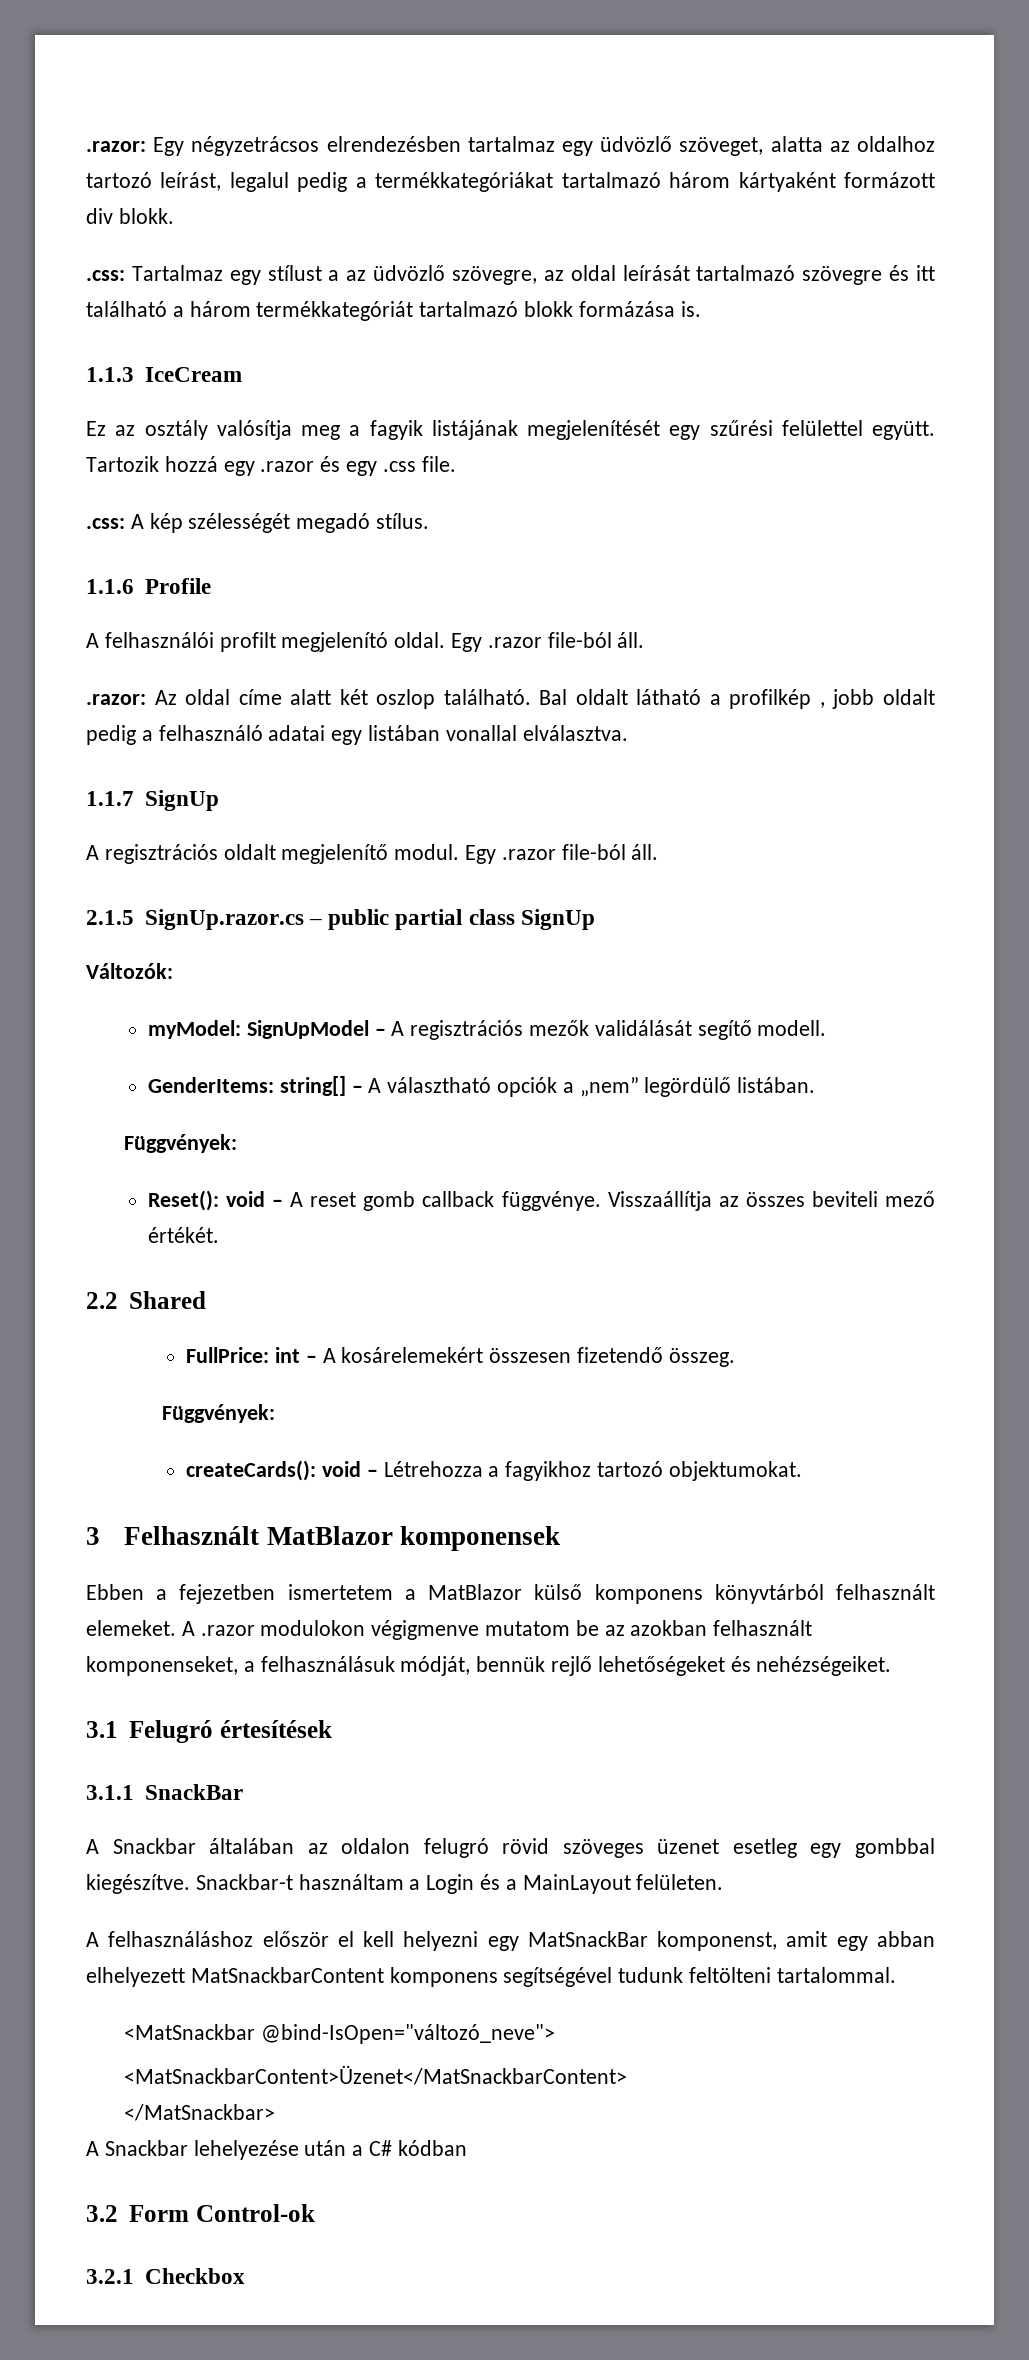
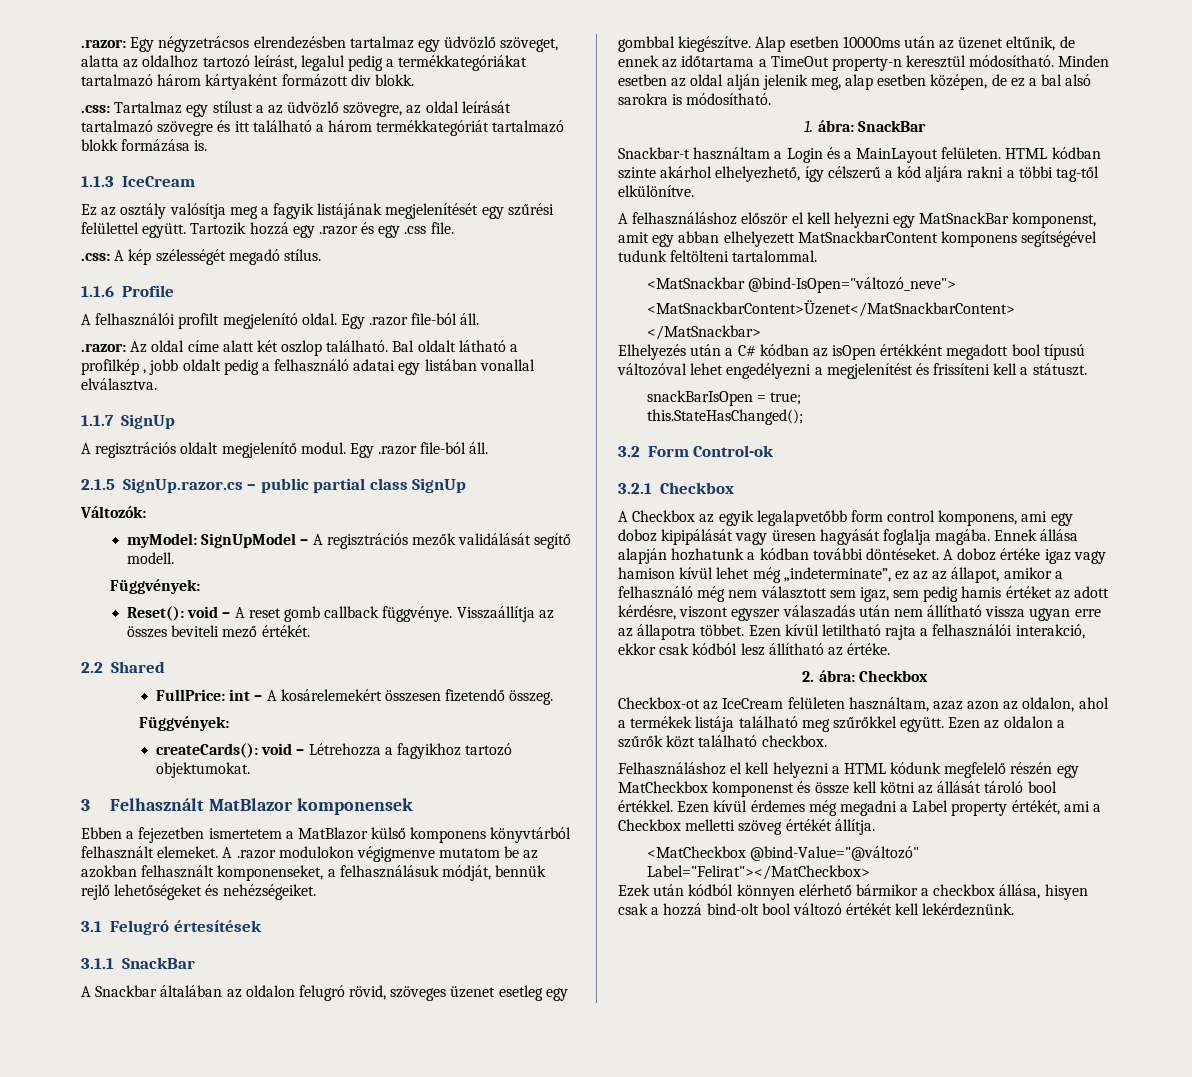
[147,1076,816,1097] // GenderItems: string[] – A választható opciók a „nem” legördülő listában. -> (175, 558) none
[502,1838,550,1854] rövid -> [349,985,387,1000] rövid,
(190, 1884) none -> [755,36,1075,52] [618,55,1110,71] [618,74,1092,90] [618,93,772,105] [804,120,926,132] Alap esetben 10000ms után az üzenet eltűnik, de ennek az időtartama a TimeOut property-n keresztül módosítható. Minden esetben az oldal alján jelenik meg, alap esetben középen, de ez a bal alsó sarokra is módosítható. // 1. ábra: SnackBar //
(724, 1882) none -> [1005,147,1101,159] [618,166,1100,182] [618,185,694,197] HTML kódban szinte akárhol elhelyezhető, így célszerű a kód aljára rakni a többi tag-től elkülönítve.
[86,2140,299,2160] A Snackbar lehelyezése -> [618,344,686,360] Elhelyezés
(467, 2148) none -> [812,344,1085,360] [617,363,1087,379] [646,390,802,406] [646,409,803,425] az isOpen értékként megadott bool típusú változóval lehet engedélyezni a megjelenítést és frissíteni kell a státuszt. // snackBarIsOpen = true; // this.StateHasChanged();
(245, 2276) none -> [618,510,1073,526] [618,529,1079,545] [618,548,1106,564] [618,567,1063,583] [618,586,1110,602] [618,605,1101,621] [618,624,1085,640] [618,643,891,656] [802,670,928,682] [618,697,1109,712] [618,716,1065,732] [618,735,827,748] [618,762,1079,778] [618,781,1057,797] [618,800,1102,816] [618,819,875,835] [646,846,920,861] [646,865,870,880] [618,884,1088,900] [618,903,1015,916] // A Checkbox az egyik legalapvetőbb form control komponens, ami egy doboz kipipálását vagy üresen hagyását foglalja magába. Ennek állása alapján hozhatunk a kódban további döntéseket. A doboz értéke igaz vagy hamison kívül lehet még „indeterminate”, ez az az állapot, amikor a felhasználó még nem választott sem igaz, sem pedig hamis értéket az adott kérdésre, viszont egyszer válaszadás után nem állítható vissza ugyan erre az állapotra többet. Ezen kívül letiltható rajta a felhasználói interakció, ekkor csak kódból lesz állítható az értéke. // 2. ábra: Checkbox // Checkbox-ot az IceCream felületen használtam, azaz azon az oldalon, ahol a termékek listája található meg szűrőkkel együtt. Ezen az oldalon a szűrők közt található checkbox. // Felhasználáshoz el kell helyezni a HTML kódunk megfelelő részén egy MatCheckbox komponenst és össze kell kötni az állását tároló bool értékkel. Ezen kívül érdemes még megadni a Label property értékét, ami a Checkbox melletti szöveg értékét állítja. // <MatCheckbox @bind-Value="@változó" Label="Felirat"></MatCheckbox> // Ezek után kódból könnyen elérhető bármikor a checkbox állása, hisyen csak a hozzá bind-olt bool változó értékét kell lekérdeznünk.

